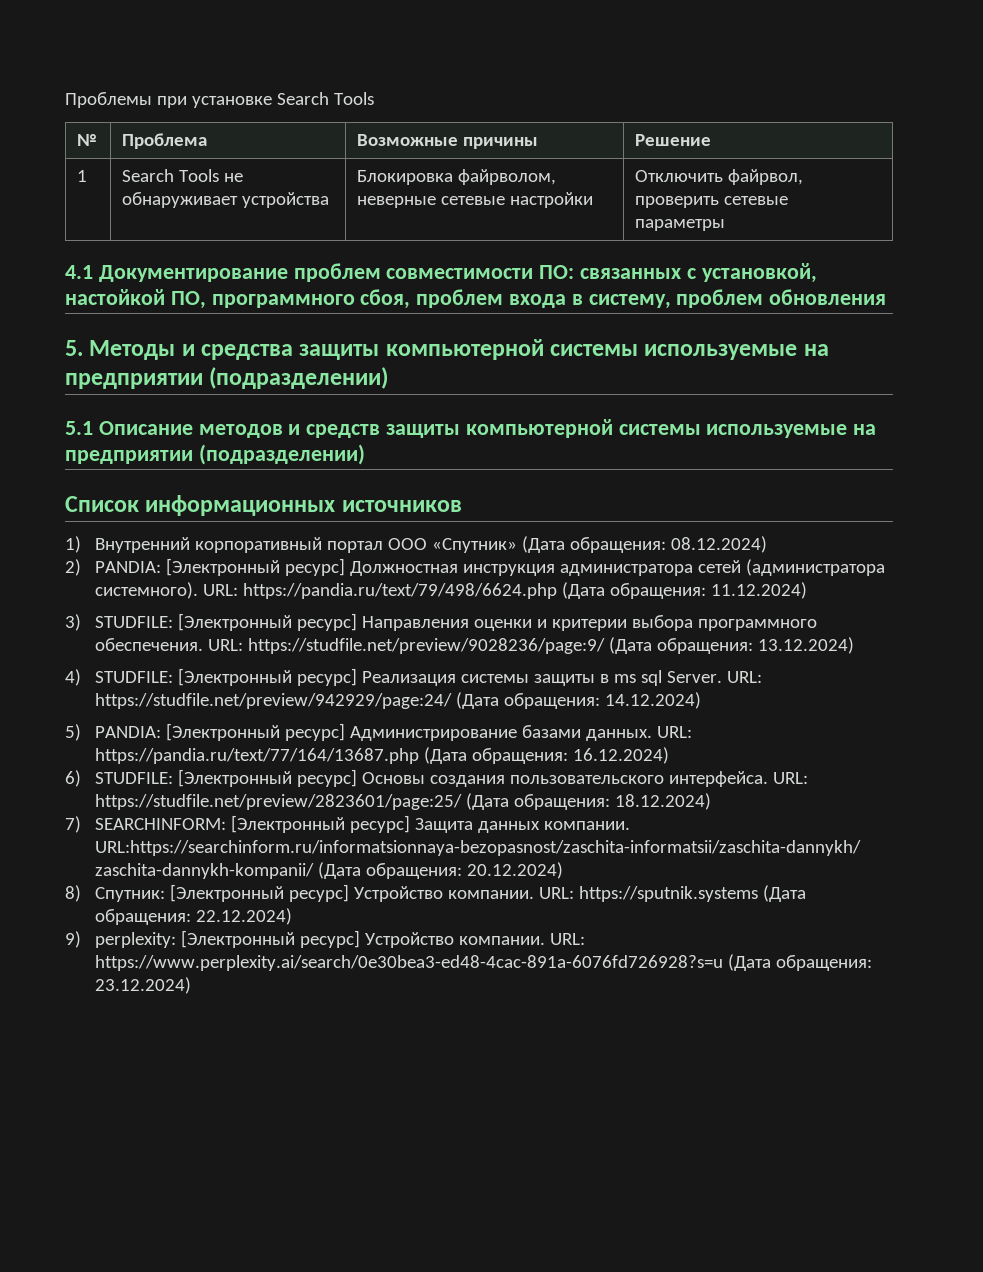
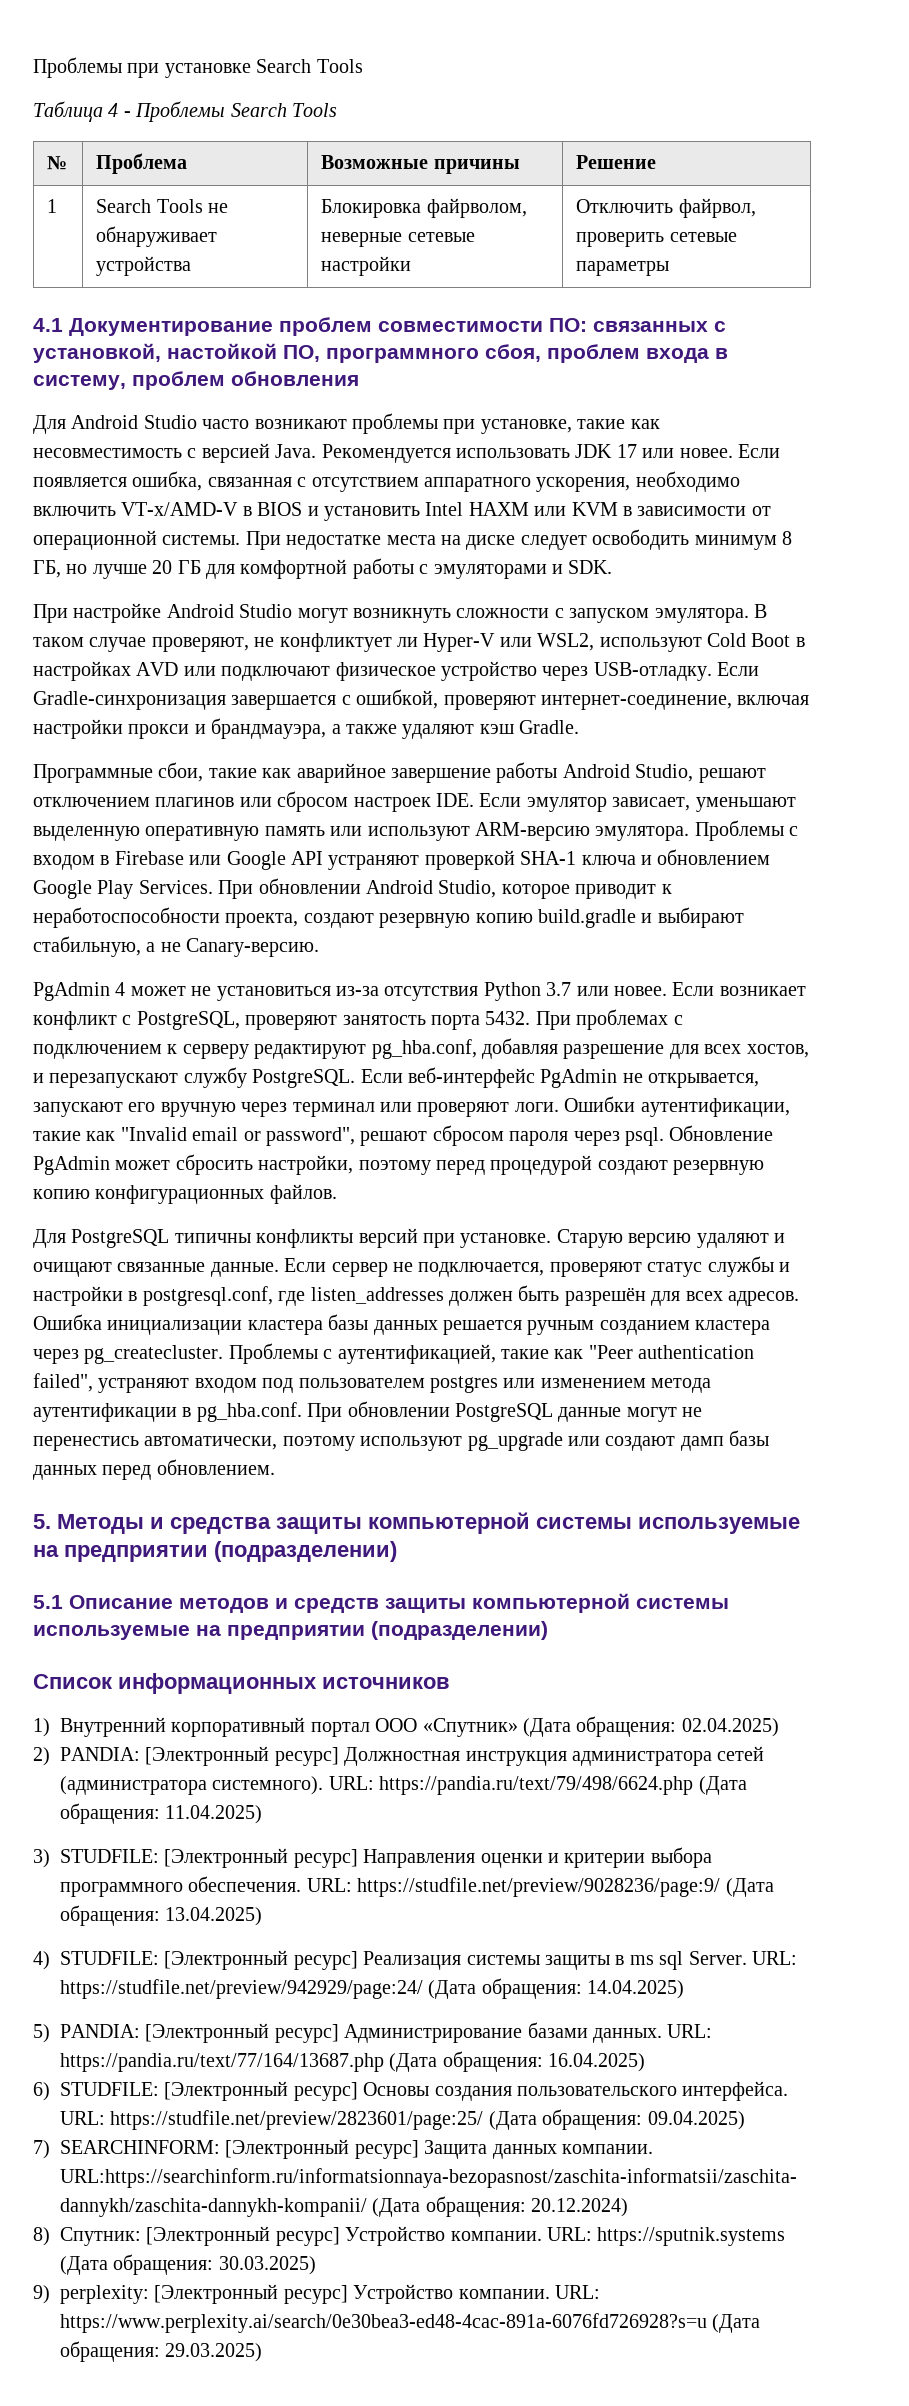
(374, 98) none -> [33,101,337,122] // Таблица 4 - Проблемы Search Tools
(887, 297) none -> [33,413,660,434] [33,443,780,463] [33,471,740,492] [33,502,771,521] [33,529,792,550] [33,558,613,579] [33,603,767,623] [33,633,805,652] [33,661,760,681] [33,689,810,710] [33,718,580,739] [33,762,766,783] [33,791,796,812] [33,820,799,841] [33,849,771,870] [33,878,672,899] [33,907,744,928] [33,936,320,957] [33,982,806,1001] [33,1009,683,1030] [33,1038,809,1059] [33,1067,760,1088] [33,1096,790,1117] [33,1125,774,1146] [33,1154,765,1175] [33,1184,337,1204] [33,1228,785,1248] [33,1256,790,1277] [33,1285,799,1306] [33,1314,771,1335] [33,1343,755,1364] [33,1373,712,1393] [33,1401,703,1422] [33,1430,770,1451] [33,1459,275,1480] // Для Android Studio часто возникают проблемы при установке, такие как несовместимость с версией Java. Рекомендуется использовать JDK 17 или новее. Если появляется ошибка, связанная с отсутствием аппаратного ускорения, необходимо включить VT-x/AMD-V в BIOS и установить Intel HAXM или KVM в зависимости от операционной системы. При недостатке места на диске следует освободить минимум 8 ГБ, но лучше 20 ГБ для комфортной работы с эмуляторами и SDK. // При настройке Android Studio могут возникнуть сложности с запуском эмулятора. В таком случае проверяют, не конфликтует ли Hyper-V или WSL2, используют Cold Boot в настройках AVD или подключают физическое устройство через USB-отладку. Если Gradle-синхронизация завершается с ошибкой, проверяют интернет-соединение, включая настройки прокси и брандмауэра, а также удаляют кэш Gradle. // Программные сбои, такие как аварийное завершение работы Android Studio, решают отключением плагинов или сбросом настроек IDE. Если эмулятор зависает, уменьшают выделенную оперативную память или используют ARM-версию эмулятора. Проблемы с входом в Firebase или Google API устраняют проверкой SHA-1 ключа и обновлением Google Play Services. При обновлении Android Studio, которое приводит к неработоспособности проекта, создают резервную копию build.gradle и выбирают стабильную, а не Canary-версию. // PgAdmin 4 может не установиться из-за отсутствия Python 3.7 или новее. Если возникает конфликт с PostgreSQL, проверяют занятость порта 5432. При проблемах с подключением к серверу редактируют pg_hba.conf, добавляя разрешение для всех хостов, и перезапускают службу PostgreSQL. Если веб-интерфейс PgAdmin не открывается, запускают его вручную через терминал или проверяют логи. Ошибки аутентификации, такие как "Invalid email or password", решают сбросом пароля через psql. Обновление PgAdmin может сбросить настройки, поэтому перед процедурой создают резервную копию конфигурационных файлов. // Для PostgreSQL типичны конфликты версий при установке. Старую версию удаляют и очищают связанные данные. Если сервер не подключается, проверяют статус службы и настройки в postgresql.conf, где listen_addresses должен быть разрешён для всех адресов. Ошибка инициализации кластера базы данных решается ручным созданием кластера через pg_createcluster. Проблемы с аутентификацией, такие как "Peer authentication failed", устраняют входом под пользователем postgres или изменением метода аутентификации в pg_hba.conf. При обновлении PostgreSQL данные могут не перенестись автоматически, поэтому используют pg_upgrade или создают дамп базы данных перед обновлением.
[670,536,767,553] 08.12.2024) -> [681,1718,779,1737] 02.04.2025)
[710,582,807,599] 11.12.2024) -> [165,1805,263,1824] 11.04.2025)
[757,637,854,654] 13.12.2024) -> [165,1907,263,1926] 13.04.2025)
[604,692,701,709] 14.12.2024) -> [587,1980,685,1999] 14.04.2025)
[572,747,669,764] 16.12.2024) -> [548,2053,646,2072] 16.04.2025)
[614,793,711,810] 18.12.2024) -> [647,2111,745,2130] 09.04.2025)
[195,908,292,925] 22.12.2024) -> [218,2256,316,2275] 30.03.2025)
[95,977,192,994] 23.12.2024) -> [165,2343,263,2362] 29.03.2025)

